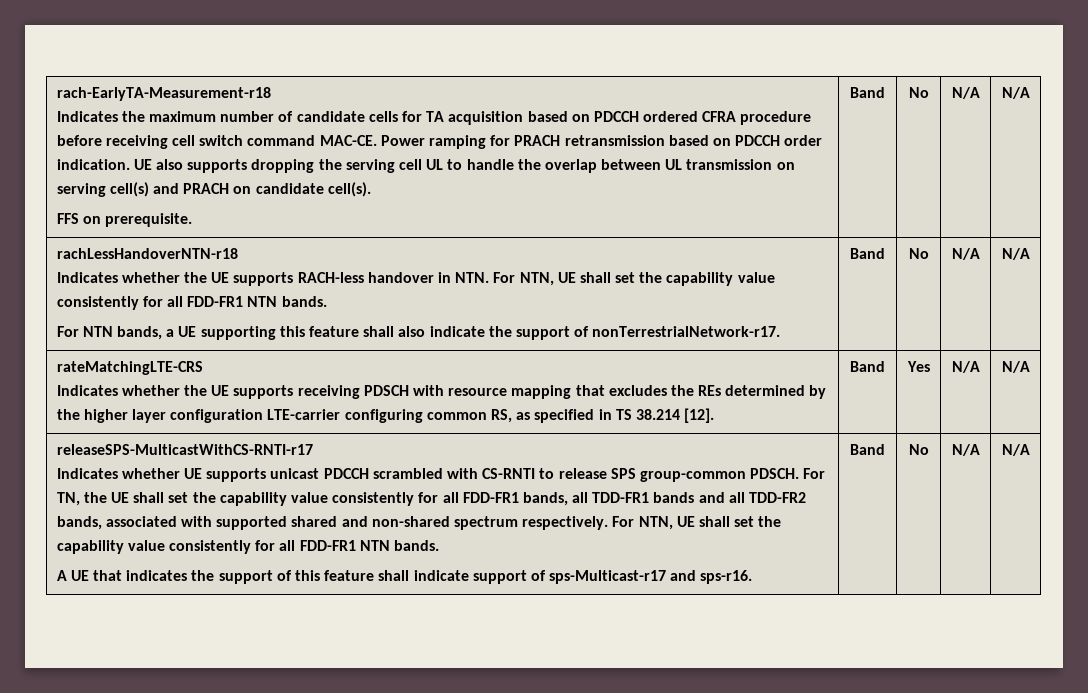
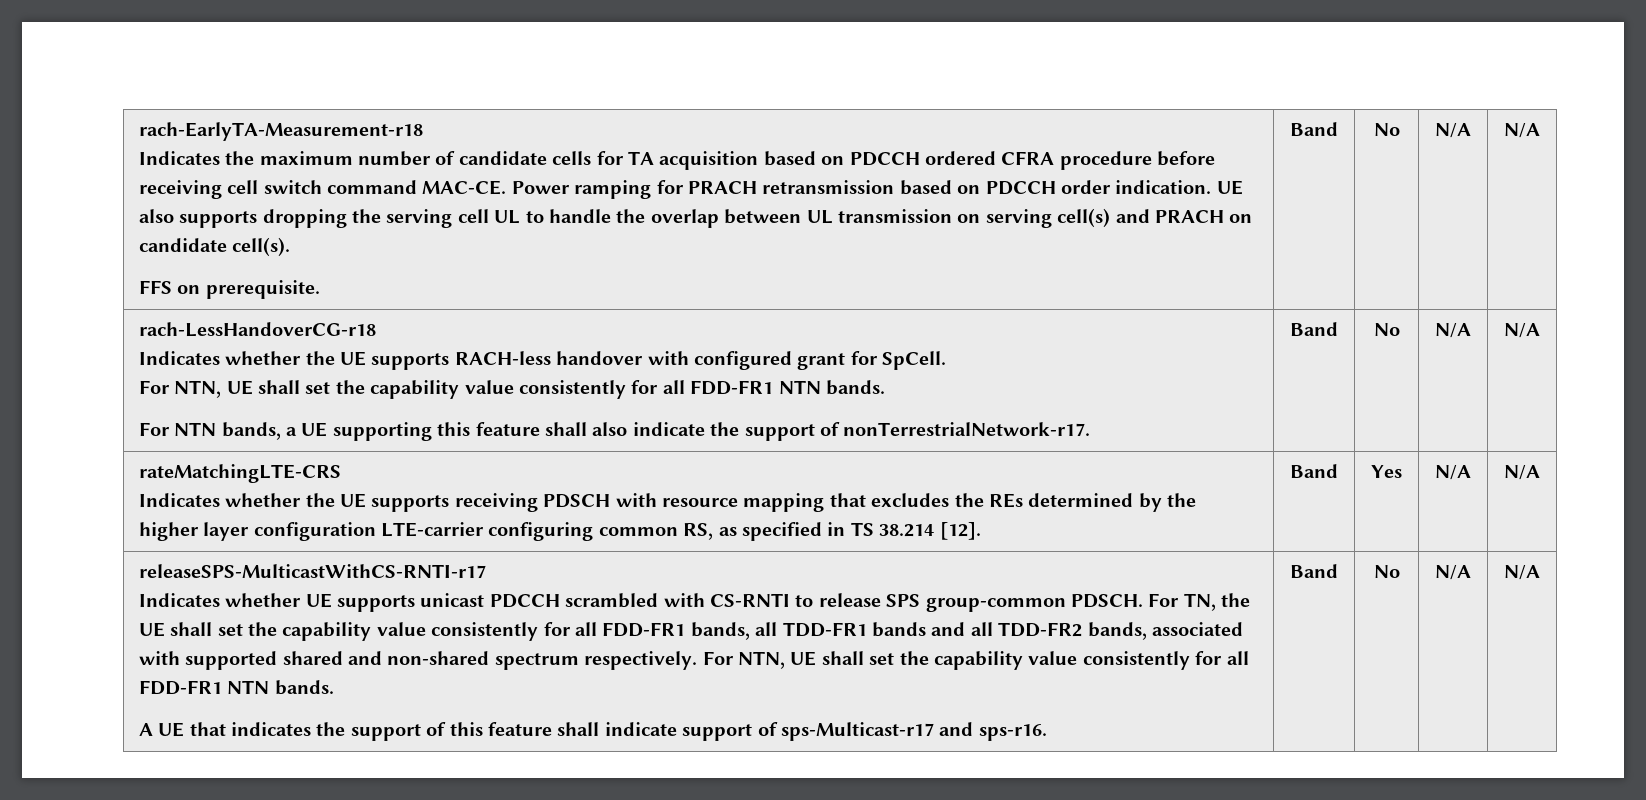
[56,248,238,259] rachLessHandoverNTN-r18 -> [138,322,376,337] rach-LessHandoverCG-r18
[437,272,490,283] in NTN. -> [647,351,947,370] with configured grant for SpCell. //

